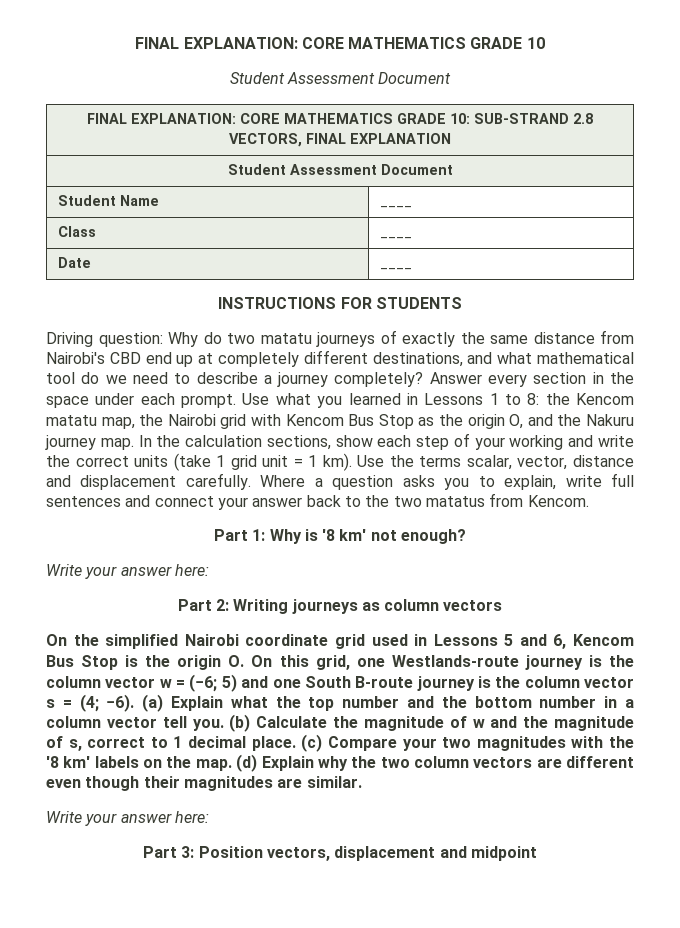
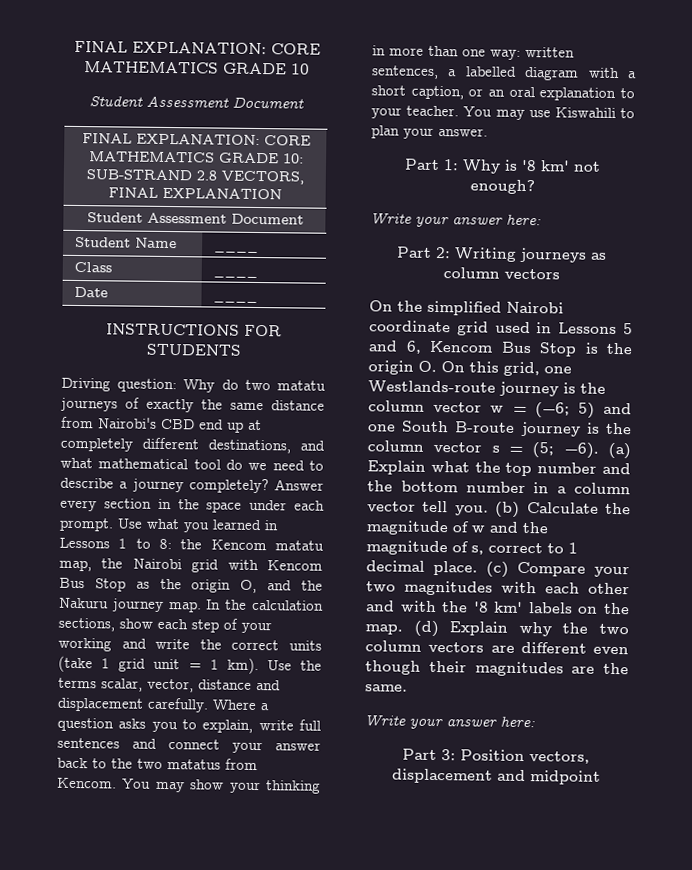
(589, 501) none -> [122,778,321,794] [372,45,575,60] [371,65,637,81] [371,85,635,102] [371,105,635,120] [371,125,488,139] You may show your thinking in more than one way: written sentences, a labelled diagram with a short caption, or an oral explanation to your teacher. You may use Kiswahili to plan your answer.
[79,694,99,712] (4; -> [532,442,555,458] (5;
(604, 742) none -> [545,582,630,595] [366,600,437,613] each other and with
[306,776,362,788] similar. -> [603,662,629,675] [365,684,408,692] the same.

